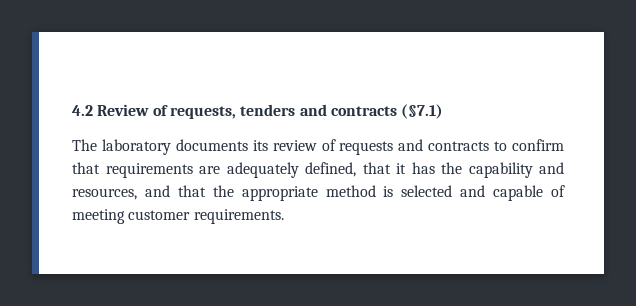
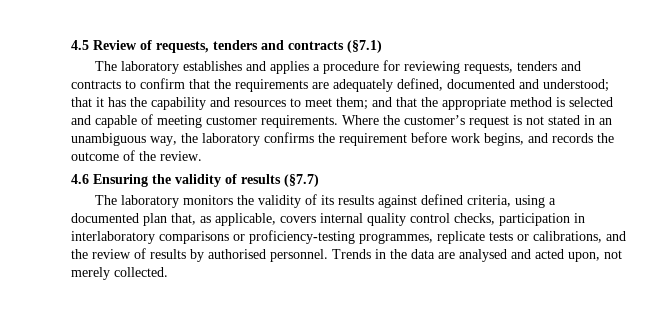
[72,105,93,116] 4.2 -> [71,40,89,50] 4.5
[175,139,394,155] documents its review of requests -> [183,60,558,74] establishes and applies a procedure for reviewing requests, tenders
(100, 168) none -> [214,79,231,89] the
(356, 169) none -> [447,79,609,92] documented and understood;
[72,188,137,200] resources, -> [234,97,368,110] resources to meet them;
(284, 216) none -> [342,115,612,128] [71,132,614,146] [71,150,202,161] [71,174,319,187] [95,194,557,208] [71,213,585,226] [71,230,626,244] [71,248,622,262] [71,267,168,280] Where the customer’s request is not stated in an unambiguous way, the laboratory confirms the requirement before work begins, and records the outcome of the review. // 4.6 Ensuring the validity of results (§7.7) // The laboratory monitors the validity of its results against defined criteria, using a documented plan that, as applicable, covers internal quality control checks, participation in interlaboratory comparisons or proficiency-testing programmes, replicate tests or calibrations, and the review of results by authorised personnel. Trends in the data are analysed and acted upon, not merely collected.

